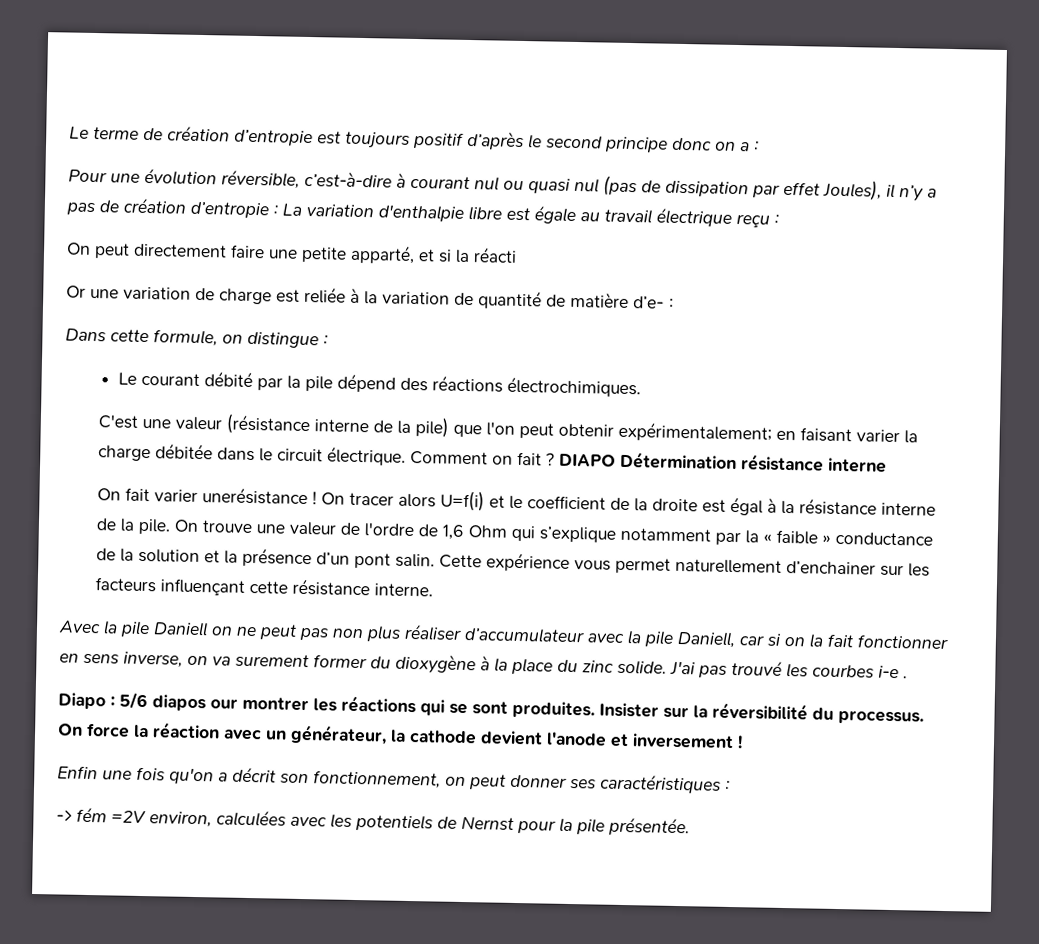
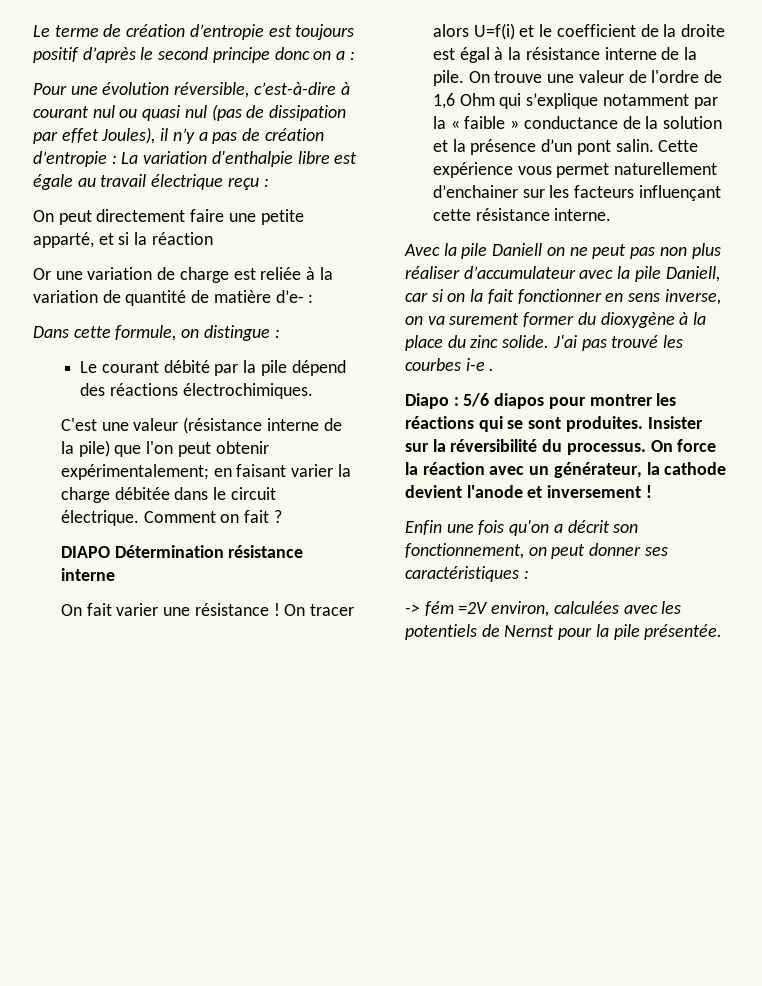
[473,247,517,263] réacti -> [151,232,213,245] réaction
(555, 459) none -> (282, 516) //
[201,487,308,506] unerésistance -> [163,603,269,616] une résistance
[210,698,238,709] our -> [548,397,586,409] pour

